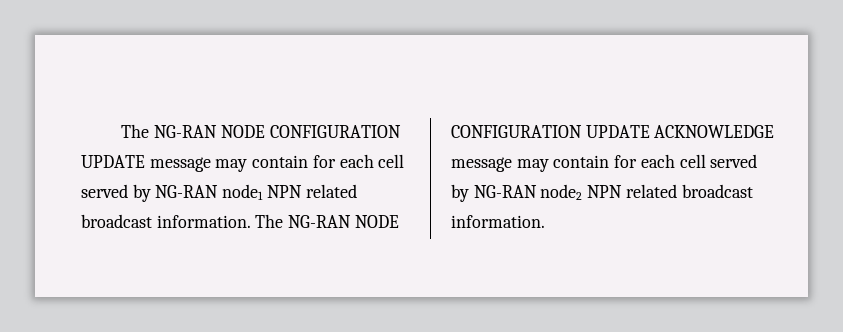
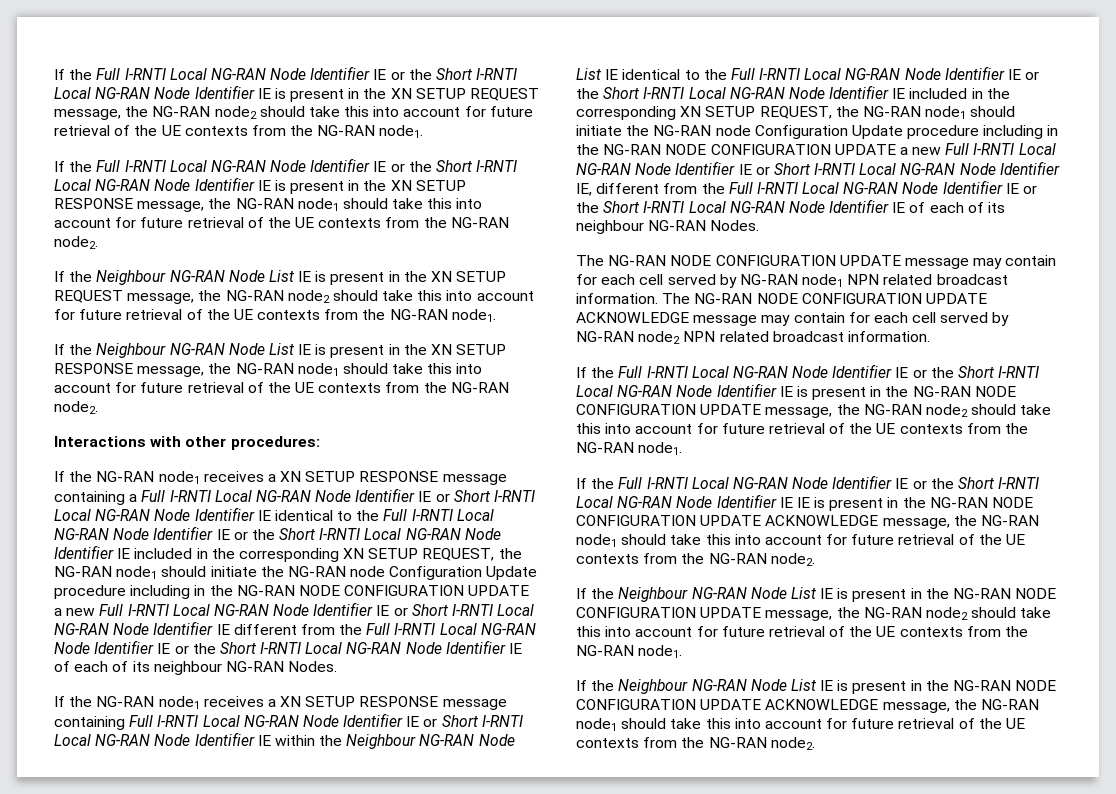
(121, 131) none -> [54,66,518,80] [54,85,540,102] [54,106,533,120] [54,125,424,138] [54,158,518,172] [54,177,466,194] [54,198,483,212] [54,217,509,228] [54,236,98,249] [54,270,507,285] [54,290,534,304] [54,309,496,322] [54,343,507,358] [54,363,483,377] [54,382,509,393] [54,401,98,414] [54,436,320,450] [54,471,507,485] [54,488,536,505] [54,507,494,521] [54,526,501,540] [54,545,522,562] [54,566,538,580] [54,585,530,599] [54,602,535,616] [54,621,536,635] [54,640,523,654] [54,661,338,675] [54,696,507,710] [54,713,523,730] [54,732,515,749] [576,66,1040,80] [576,85,1010,99] [576,106,1016,120] [576,125,1059,139] [576,143,1056,155] [576,161,1060,175] [576,180,1038,196] [576,199,1006,213] [576,220,760,234] If the Full I-RNTI Local NG-RAN Node Identifier IE or the Short I-RNTI Local NG-RAN Node Identifier IE is present in the XN SETUP REQUEST message, the NG-RAN node2 should take this into account for future retrieval of the UE contexts from the NG-RAN node1. // If the Full I-RNTI Local NG-RAN Node Identifier IE or the Short I-RNTI Local NG-RAN Node Identifier IE is present in the XN SETUP RESPONSE message, the NG-RAN node1 should take this into account for future retrieval of the UE contexts from the NG-RAN node2. // If the Neighbour NG-RAN Node List IE is present in the XN SETUP REQUEST message, the NG-RAN node2 should take this into account for future retrieval of the UE contexts from the NG-RAN node1. // If the Neighbour NG-RAN Node List IE is present in the XN SETUP RESPONSE message, the NG-RAN node1 should take this into account for future retrieval of the UE contexts from the NG-RAN node2. // Interactions with other procedures: // If the NG-RAN node1 receives a XN SETUP RESPONSE message containing a Full I-RNTI Local NG-RAN Node Identifier IE or Short I-RNTI Local NG-RAN Node Identifier IE identical to the Full I-RNTI Local NG-RAN Node Identifier IE or the Short I-RNTI Local NG-RAN Node Identifier IE included in the corresponding XN SETUP REQUEST, the NG-RAN node1 should initiate the NG-RAN node Configuration Update procedure including in the NG-RAN NODE CONFIGURATION UPDATE a new Full I-RNTI Local NG-RAN Node Identifier IE or Short I-RNTI Local NG-RAN Node Identifier IE different from the Full I-RNTI Local NG-RAN Node Identifier IE or the Short I-RNTI Local NG-RAN Node Identifier IE of each of its neighbour NG-RAN Nodes. // If the NG-RAN node1 receives a XN SETUP RESPONSE message containing Full I-RNTI Local NG-RAN Node Identifier IE or Short I-RNTI Local NG-RAN Node Identifier IE within the Neighbour NG-RAN Node List IE identical to the Full I-RNTI Local NG-RAN Node Identifier IE or the Short I-RNTI Local NG-RAN Node Identifier IE included in the corresponding XN SETUP REQUEST, the NG-RAN node1 should initiate the NG-RAN node Configuration Update procedure including in the NG-RAN NODE CONFIGURATION UPDATE a new Full I-RNTI Local NG-RAN Node Identifier IE or Short I-RNTI Local NG-RAN Node Identifier IE, different from the Full I-RNTI Local NG-RAN Node Identifier IE or the Short I-RNTI Local NG-RAN Node Identifier IE of each of its neighbour NG-RAN Nodes. //
(545, 221) none -> [576,364,1040,378] [576,383,1016,400] [576,404,1052,418] [576,423,1029,434] [576,442,683,455] [576,475,1040,489] [576,494,1034,511] [576,515,1039,529] [576,534,1026,547] [576,553,815,566] [576,587,1057,602] [576,607,1052,621] [576,626,1029,637] [576,645,683,658] [576,679,1057,694] [576,699,1039,713] [576,718,1026,731] [576,737,815,750] // If the Full I-RNTI Local NG-RAN Node Identifier IE or the Short I-RNTI Local NG-RAN Node Identifier IE is present in the NG-RAN NODE CONFIGURATION UPDATE message, the NG-RAN node2 should take this into account for future retrieval of the UE contexts from the NG-RAN node1. // If the Full I-RNTI Local NG-RAN Node Identifier IE or the Short I-RNTI Local NG-RAN Node Identifier IE IE is present in the NG-RAN NODE CONFIGURATION UPDATE ACKNOWLEDGE message, the NG-RAN node1 should take this into account for future retrieval of the UE contexts from the NG-RAN node2. // If the Neighbour NG-RAN Node List IE is present in the NG-RAN NODE CONFIGURATION UPDATE message, the NG-RAN node2 should take this into account for future retrieval of the UE contexts from the NG-RAN node1. // If the Neighbour NG-RAN Node List IE is present in the NG-RAN NODE CONFIGURATION UPDATE ACKNOWLEDGE message, the NG-RAN node1 should take this into account for future retrieval of the UE contexts from the NG-RAN node2.

